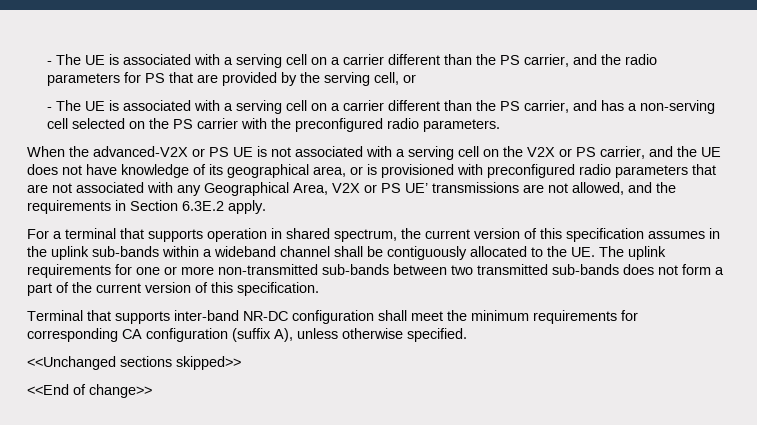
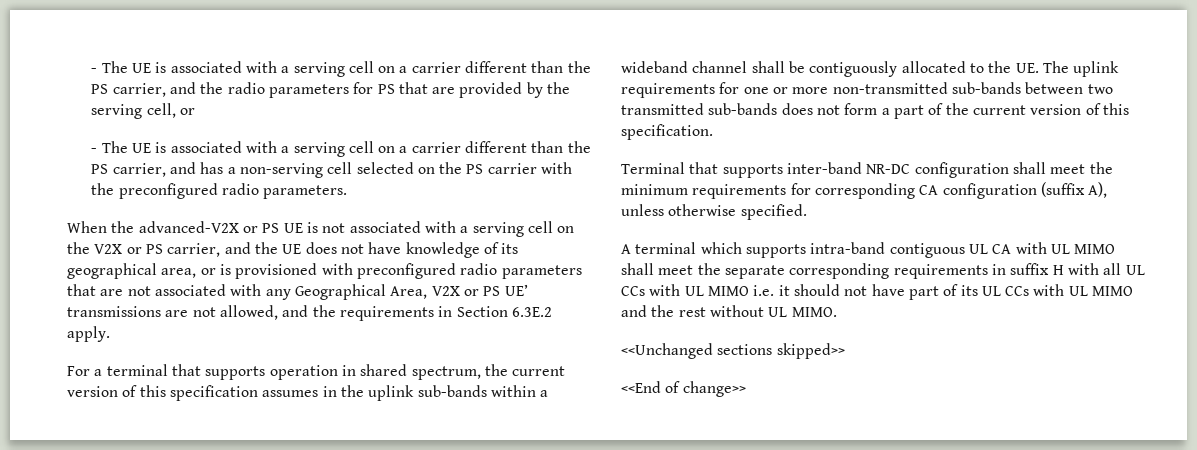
(467, 335) none -> [621,242,1116,258] [621,263,1145,279] [621,284,1134,300] [621,305,837,317] // A terminal which supports intra-band contiguous UL CA with UL MIMO shall meet the separate corresponding requirements in suffix H with all UL CCs with UL MIMO i.e. it should not have part of its UL CCs with UL MIMO and the rest without UL MIMO.

